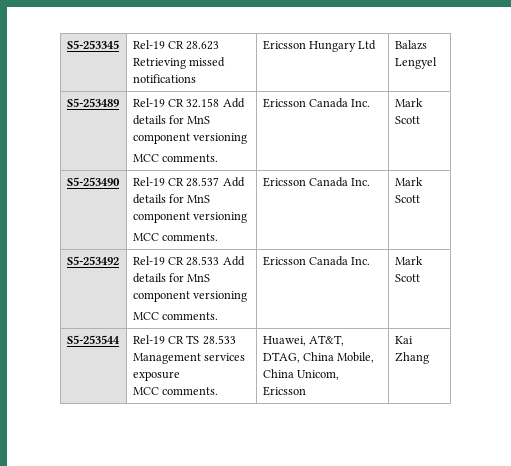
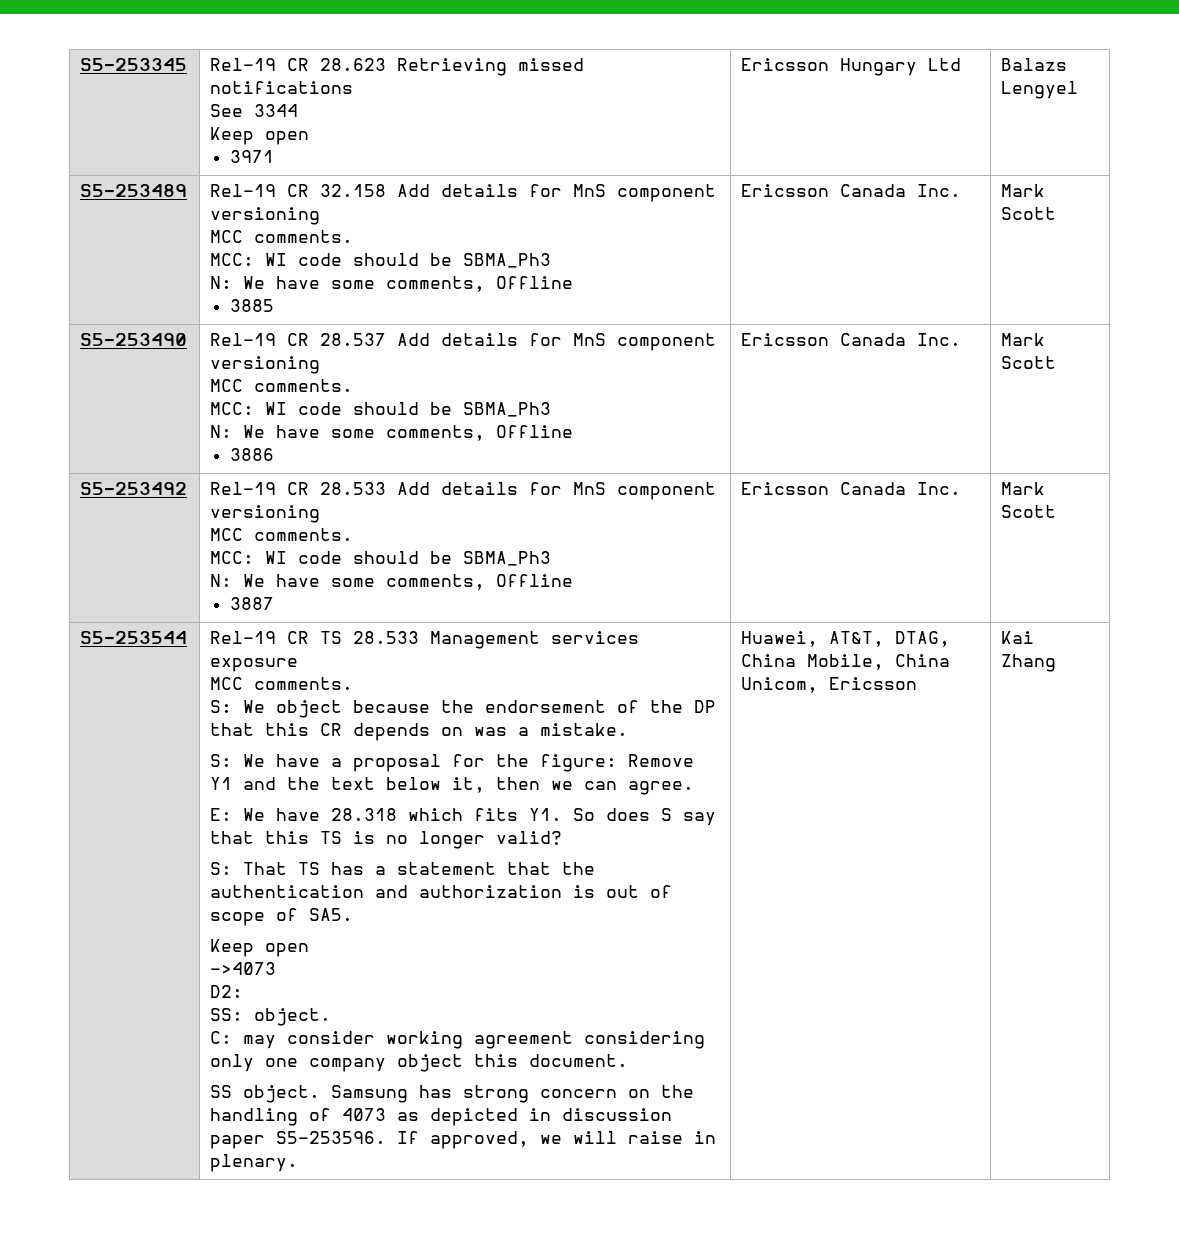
(196, 78) none -> [210,104,299,117] [210,127,310,145] [229,150,274,163] // See 3344 // Keep open // 3971
(219, 158) none -> [210,253,552,268] [210,276,574,292] [229,299,274,312] // MCC: WI code should be SBMA_Ph3 // N: We have some comments, Offline // 3885
(219, 237) none -> [210,402,552,417] [210,425,574,441] [229,448,274,461] // MCC: WI code should be SBMA_Ph3 // N: We have some comments, Offline // 3886
(219, 316) none -> [210,551,552,566] [210,574,574,590] [229,597,274,610] // MCC: WI code should be SBMA_Ph3 // N: We have some comments, Offline // 3887
(219, 391) none -> [210,700,717,718] [210,723,629,741] [210,754,695,772] [210,777,695,795] [210,808,717,826] [210,831,563,849] [210,862,596,875] [210,885,673,898] [210,908,354,926] [210,939,310,957] [210,962,277,975] [210,985,244,998] [210,1008,332,1026] [210,1031,706,1049] [210,1054,629,1072] [210,1085,695,1103] [210,1108,673,1126] [210,1131,717,1149] [210,1154,299,1172] // S: We object because the endorsement of the DP that this CR depends on was a mistake. // S: We have a proposal for the figure: Remove Y1 and the text below it, then we can agree. // E: We have 28.318 which fits Y1. So does S say that this TS is no longer valid? // S: That TS has a statement that the authentication and authorization is out of scope of SA5. // Keep open // ->4073 // D2: // SS: object. // C: may consider working agreement considering only one company object this document. // SS object. Samsung has strong concern on the handling of 4073 as depicted in discussion paper S5-253596. If approved, we will raise in plenary.

